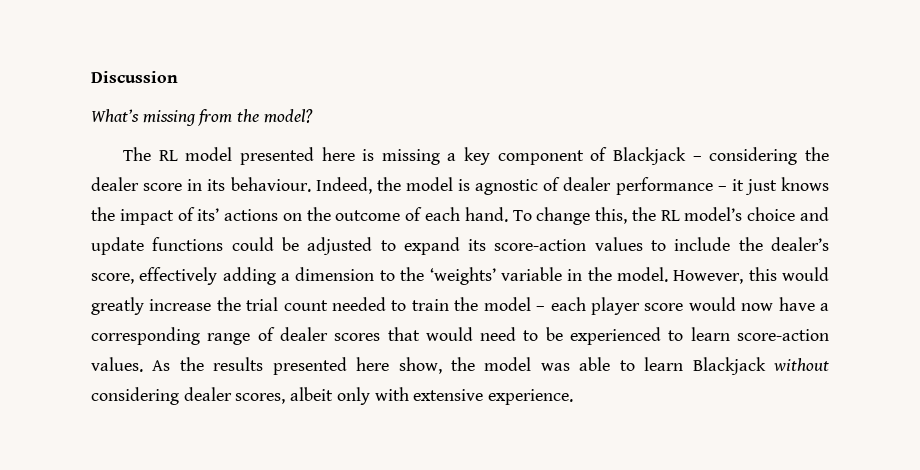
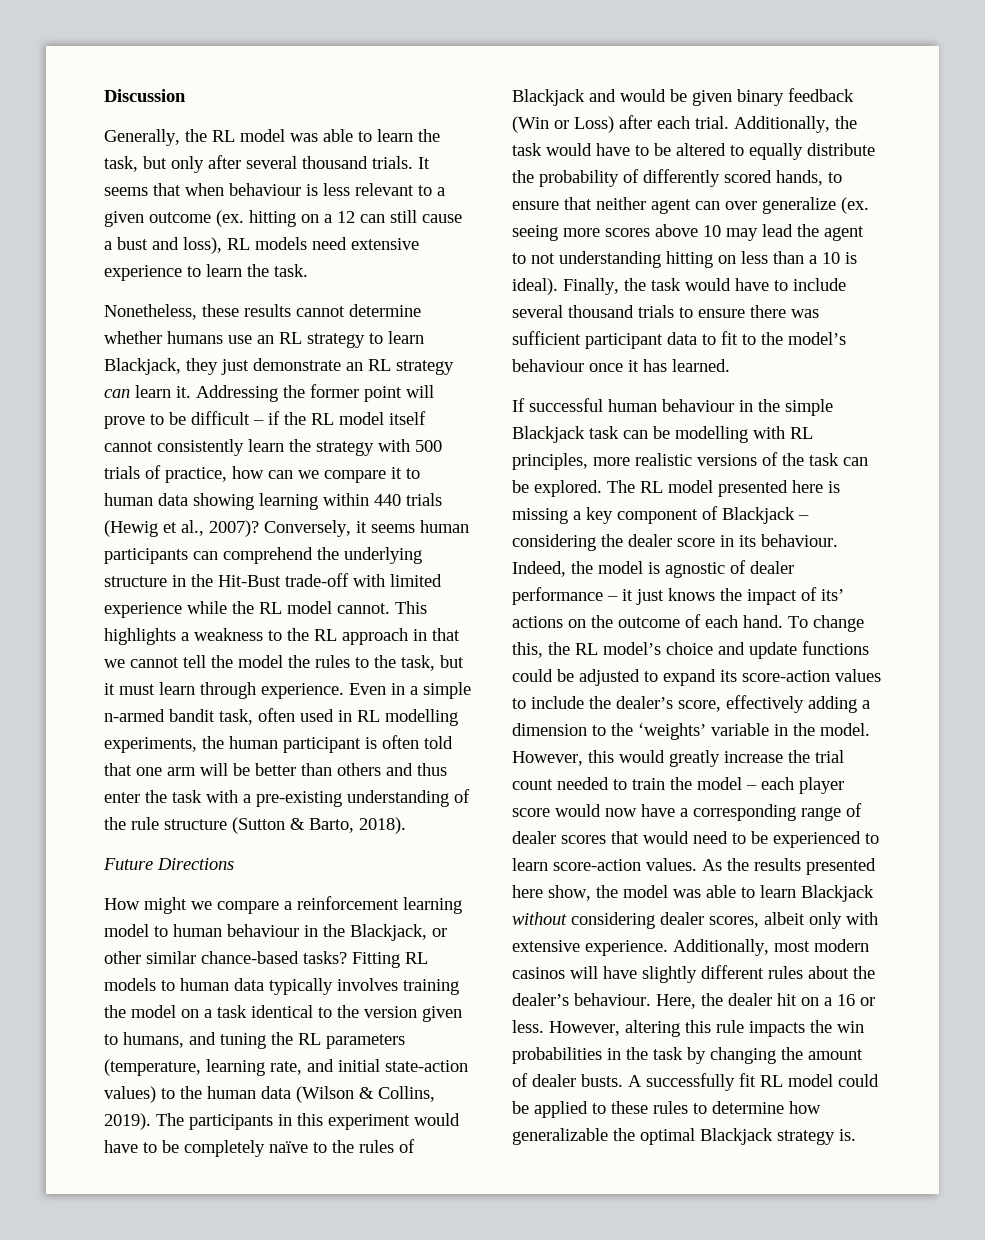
[91,109,313,126] What’s missing from the model? // -> [104,129,440,146] [104,155,430,173] [104,183,445,196] [104,210,462,227] [104,237,419,254] [104,264,308,281] [104,304,421,320] [104,331,424,348] [104,358,454,375] [104,384,434,402] [104,411,426,429] [104,439,442,456] [104,465,420,483] [104,493,442,510] [104,520,469,537] [104,547,422,564] [104,573,442,587] [104,601,427,618] [104,628,460,645] [104,655,464,671] [104,682,471,699] [104,708,458,726] [104,735,453,753] [104,763,447,776] [104,789,470,807] [104,817,406,834] [103,858,234,870] [104,896,462,914] [104,924,447,941] [104,951,428,968] [104,978,459,995] [104,1005,462,1022] [104,1032,405,1049] [104,1059,468,1076] [104,1086,435,1103] [104,1113,460,1130] [104,1139,415,1157] [512,88,854,106] [512,115,857,133] [512,143,875,160] [512,169,842,187] [512,197,869,214] [512,224,864,241] [512,251,857,268] [512,278,846,295] [512,305,819,318] [512,331,846,349] [512,359,730,372] [512,398,833,416] [512,426,813,443] [512,452,868,470] [512,480,602,497] Generally, the RL model was able to learn the task, but only after several thousand trials. It seems that when behaviour is less relevant to a given outcome (ex. hitting on a 12 can still cause a bust and loss), RL models need extensive experience to learn the task. // Nonetheless, these results cannot determine whether humans use an RL strategy to learn Blackjack, they just demonstrate an RL strategy can learn it. Addressing the former point will prove to be difficult – if the RL model itself cannot consistently learn the strategy with 500 trials of practice, how can we compare it to human data showing learning within 440 trials (Hewig et al., 2007)? Conversely, it seems human participants can comprehend the underlying structure in the Hit-Bust trade-off with limited experience while the RL model cannot. This highlights a weakness to the RL approach in that we cannot tell the model the rules to the task, but it must learn through experience. Even in a simple n-armed bandit task, often used in RL modelling experiments, the human participant is often told that one arm will be better than others and thus enter the task with a pre-existing understanding of the rule structure (Sutton & Barto, 2018). // Future Directions // How might we compare a reinforcement learning model to human behaviour in the Blackjack, or other similar chance-based tasks? Fitting RL models to human data typically involves training the model on a task identical to the version given to humans, and tuning the RL parameters (temperature, learning rate, and initial state-action values) to the human data (Wilson & Collins, 2019). The participants in this experiment would have to be completely naïve to the rules of Blackjack and would be given binary feedback (Win or Loss) after each trial. Additionally, the task would have to be altered to equally distribute the probability of differently scored hands, to ensure that neither agent can over generalize (ex. seeing more scores above 10 may lead the agent to not understanding hitting on less than a 10 is ideal). Finally, the task would have to include several thousand trials to ensure there was sufficient participant data to fit to the model’s behaviour once it has learned. // If successful human behaviour in the simple Blackjack task can be modelling with RL principles, more realistic versions of the task can be explored.
(574, 397) none -> [673,939,869,956] [512,965,875,983] [512,993,875,1009] [512,1020,864,1037] [512,1047,863,1064] [512,1073,879,1091] [512,1101,821,1118] [512,1128,856,1145] Additionally, most modern casinos will have slightly different rules about the dealer’s behaviour. Here, the dealer hit on a 16 or less. However, altering this rule impacts the win probabilities in the task by changing the amount of dealer busts. A successfully fit RL model could be applied to these rules to determine how generalizable the optimal Blackjack strategy is.

